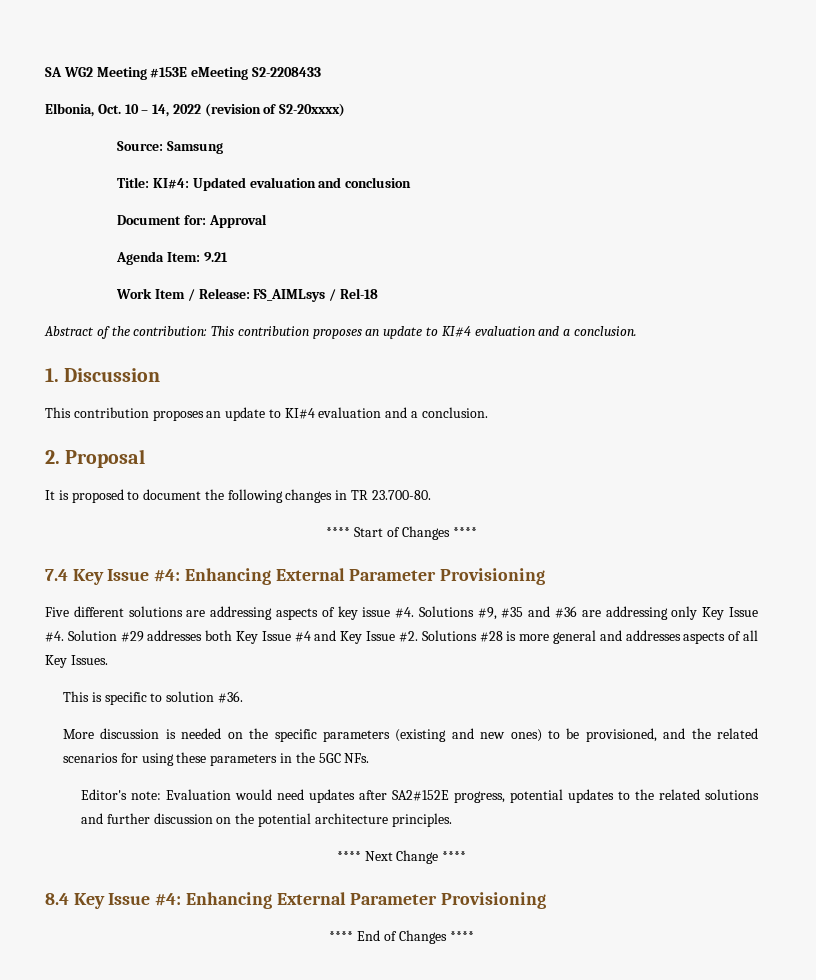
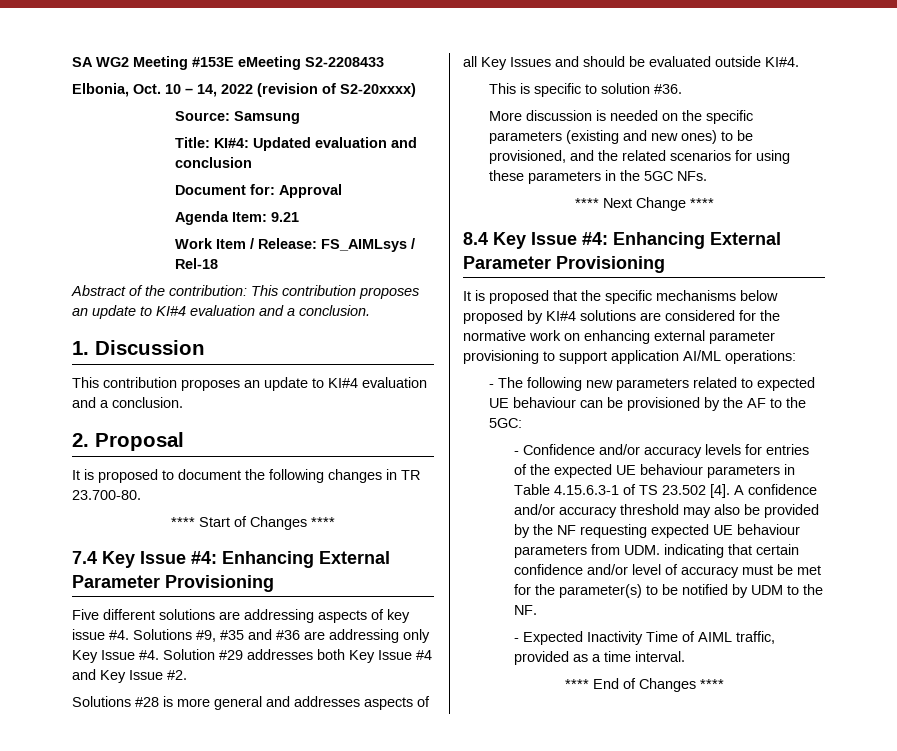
(418, 636) none -> (187, 675) //
[70,655,108,665] Issues. -> [510,56,799,67] Issues and should be evaluated outside KI#4.
[81,789,760,803] [81,813,452,827] // Editor's note: Evaluation would need updates after SA2#152E progress, potential updates to the related solutions and further discussion on the potential architecture principles. -> (707, 176) none
(547, 900) none -> [463,290,778,304] [463,310,780,324] [463,330,775,344] [463,350,796,364] [488,377,815,391] [488,397,806,411] [488,418,522,428] [514,444,810,458] [514,464,796,478] [514,484,818,498] [514,504,820,518] [514,524,801,538] [514,544,800,558] [514,564,822,578] [514,584,824,598] [514,605,538,615] [514,631,776,645] [514,651,686,665] // It is proposed that the specific mechanisms below proposed by KI#4 solutions are considered for the normative work on enhancing external parameter provisioning to support application AI/ML operations: // - The following new parameters related to expected UE behaviour can be provisioned by the AF to the 5GC: // - Confidence and/or accuracy levels for entries of the expected UE behaviour parameters in Table 4.15.6.3-1 of TS 23.502 [4]. A confidence and/or accuracy threshold may also be provided by the NF requesting expected UE behaviour parameters from UDM. indicating that certain confidence and/or level of accuracy must be met for the parameter(s) to be notified by UDM to the NF. // - Expected Inactivity Time of AIML traffic, provided as a time interval.

